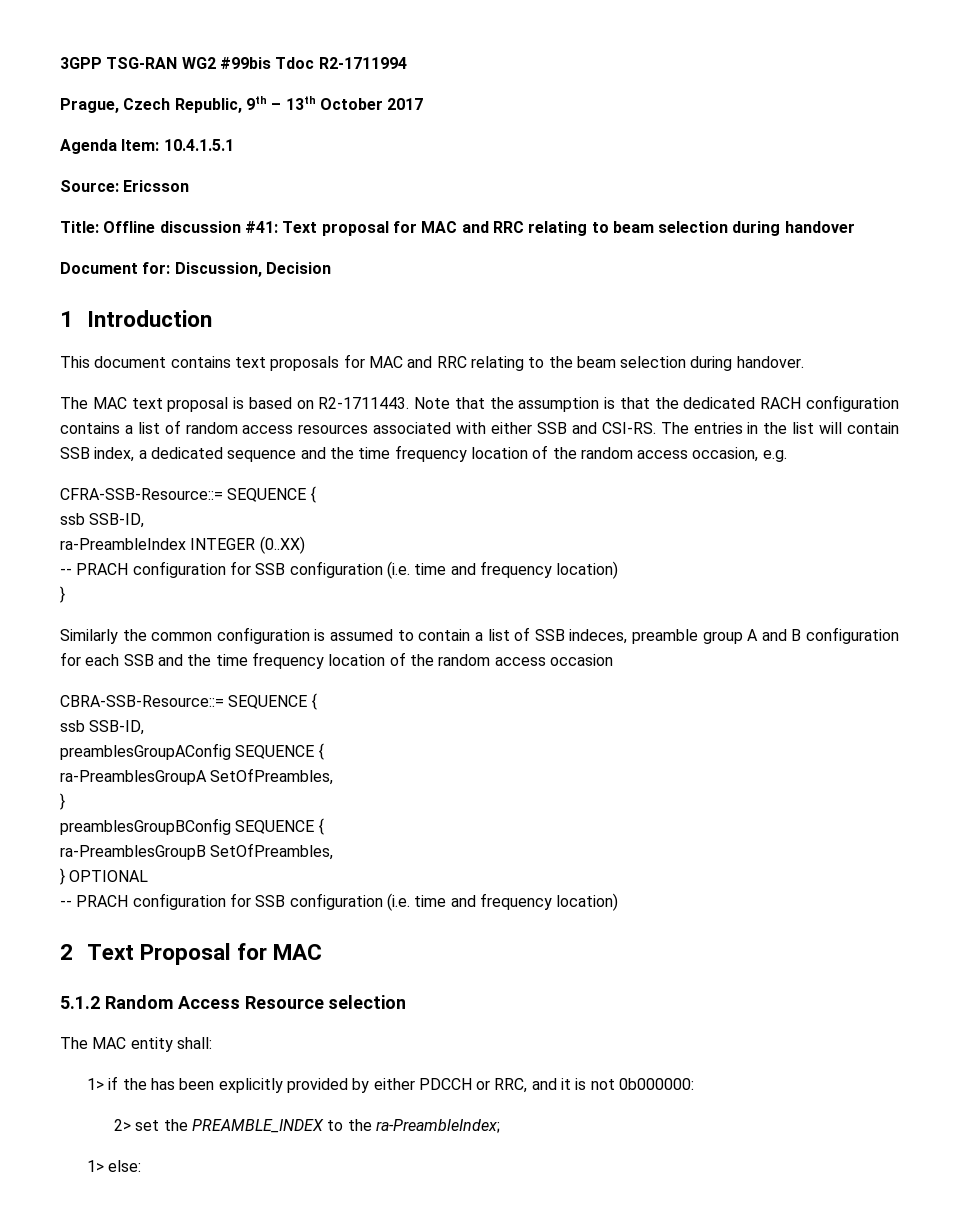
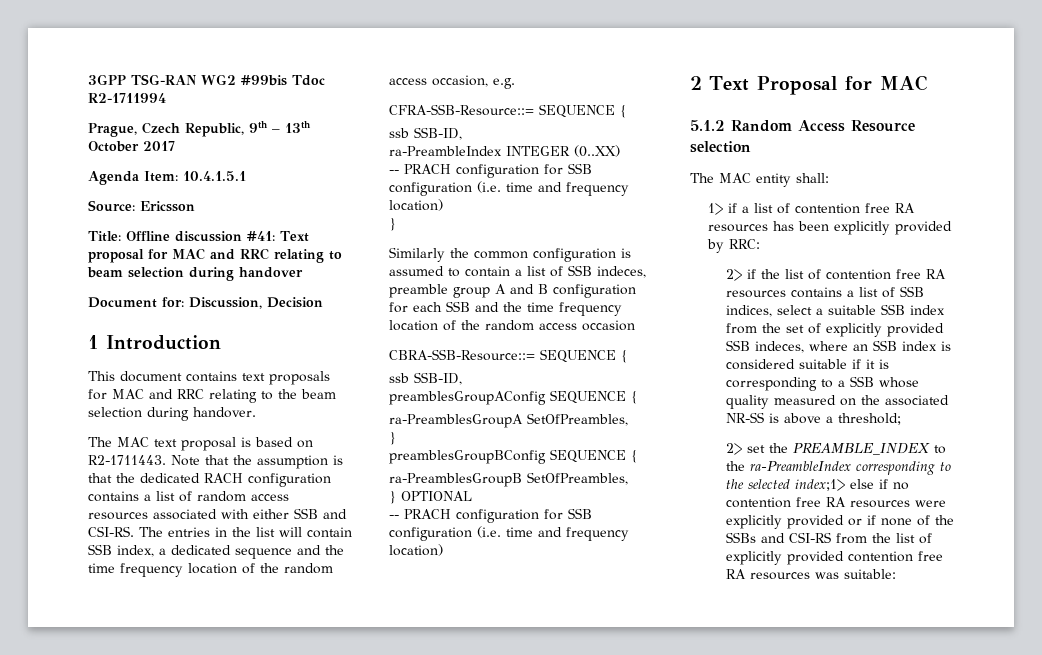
[122,1078,147,1090] the -> [741,203,915,214] [707,224,768,232] a list of contention free RA resources
[373,1078,695,1093] either PDCCH or RRC, and it is not 0b000000: -> [728,239,760,249] [725,269,946,281] [725,286,924,298] [725,304,945,317] [725,323,944,337] [725,340,951,353] [725,359,889,370] [725,376,919,391] [725,395,949,409] [725,412,901,425] RRC: // 2> if the list of contention free RA resources contains a list of SSB indices, select a suitable SSB index from the set of explicitly provided SSB indeces, where an SSB index is considered suitable if it is corresponding to a SSB whose quality measured on the associated NR-SS is above a threshold;
[375,1119,500,1133] [86,1160,142,1172] ra-PreambleIndex; // 1> else: -> [749,461,951,475] [725,479,909,491] [725,497,946,508] [725,515,954,529] [725,532,932,544] [725,551,943,565] [725,569,896,580] ra-PreambleIndex corresponding to the selected index;1> else if no contention free RA resources were explicitly provided or if none of the SSBs and CSI-RS from the list of explicitly provided contention free RA resources was suitable:

